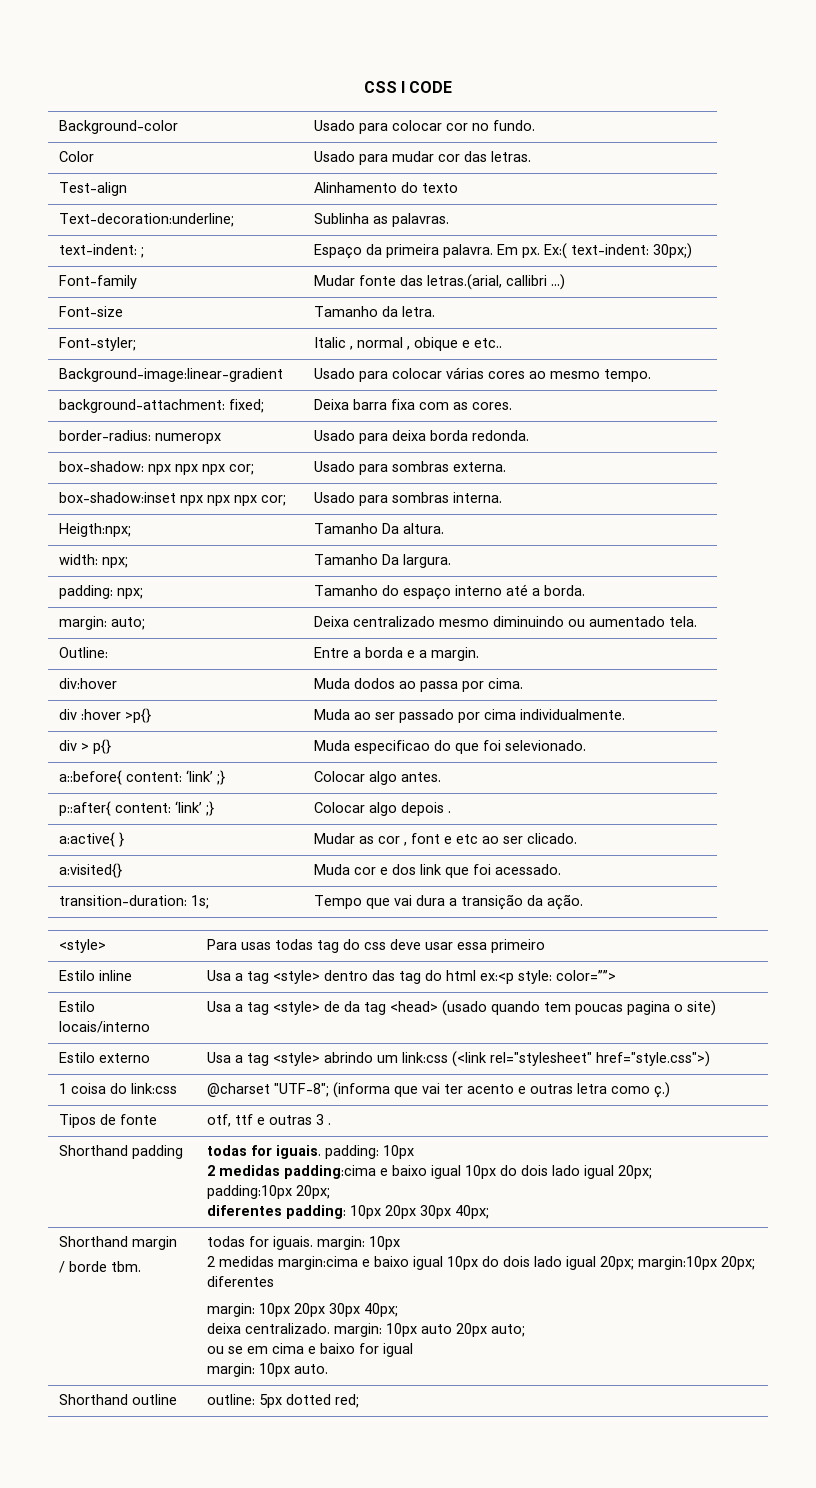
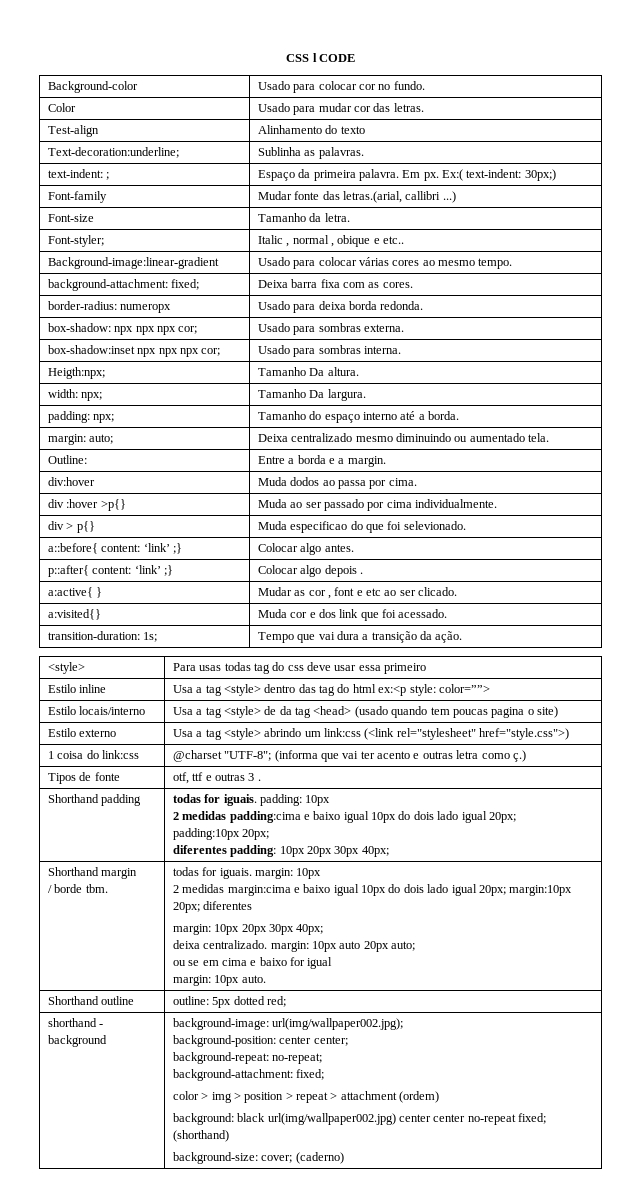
(360, 1401) none -> [47,1018,104,1027] [47,1035,107,1047] [172,1018,404,1030] [172,1035,348,1047] [172,1052,323,1064] [172,1069,325,1081] [172,1091,440,1103] [172,1113,547,1125] [172,1130,229,1142] [172,1152,344,1164] // shorthand - background | background-image: url(img/wallpaper002.jpg); // background-position: center center; // background-repeat: no-repeat; // background-attachment: fixed; // color > img > position > repeat > attachment (ordem) // background: black url(img/wallpaper002.jpg) center center no-repeat fixed; (shorthand) // background-size: cover; (caderno)

